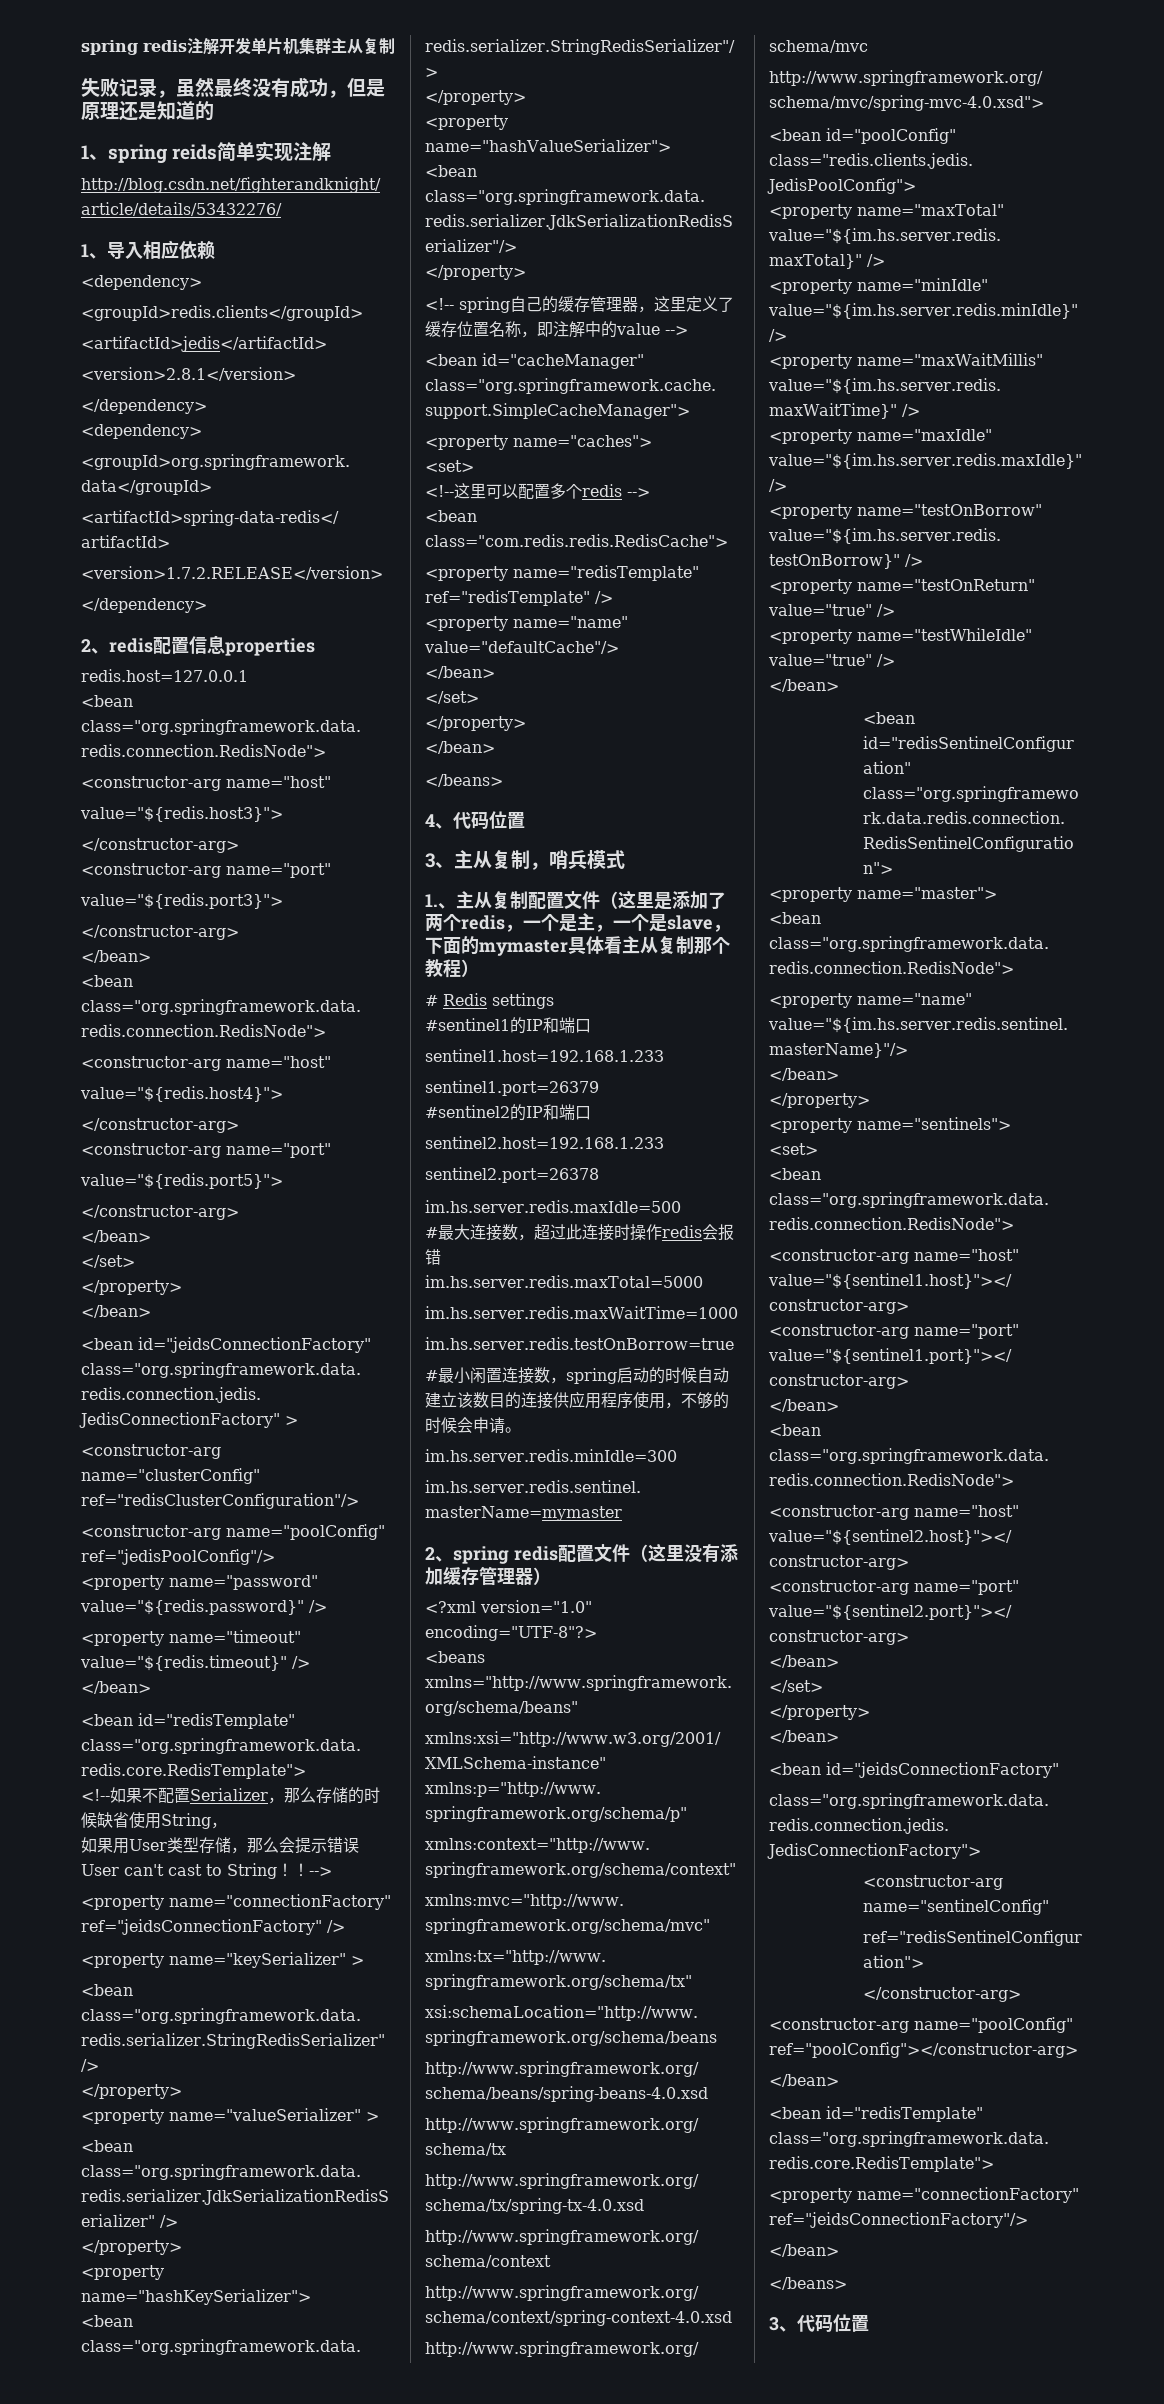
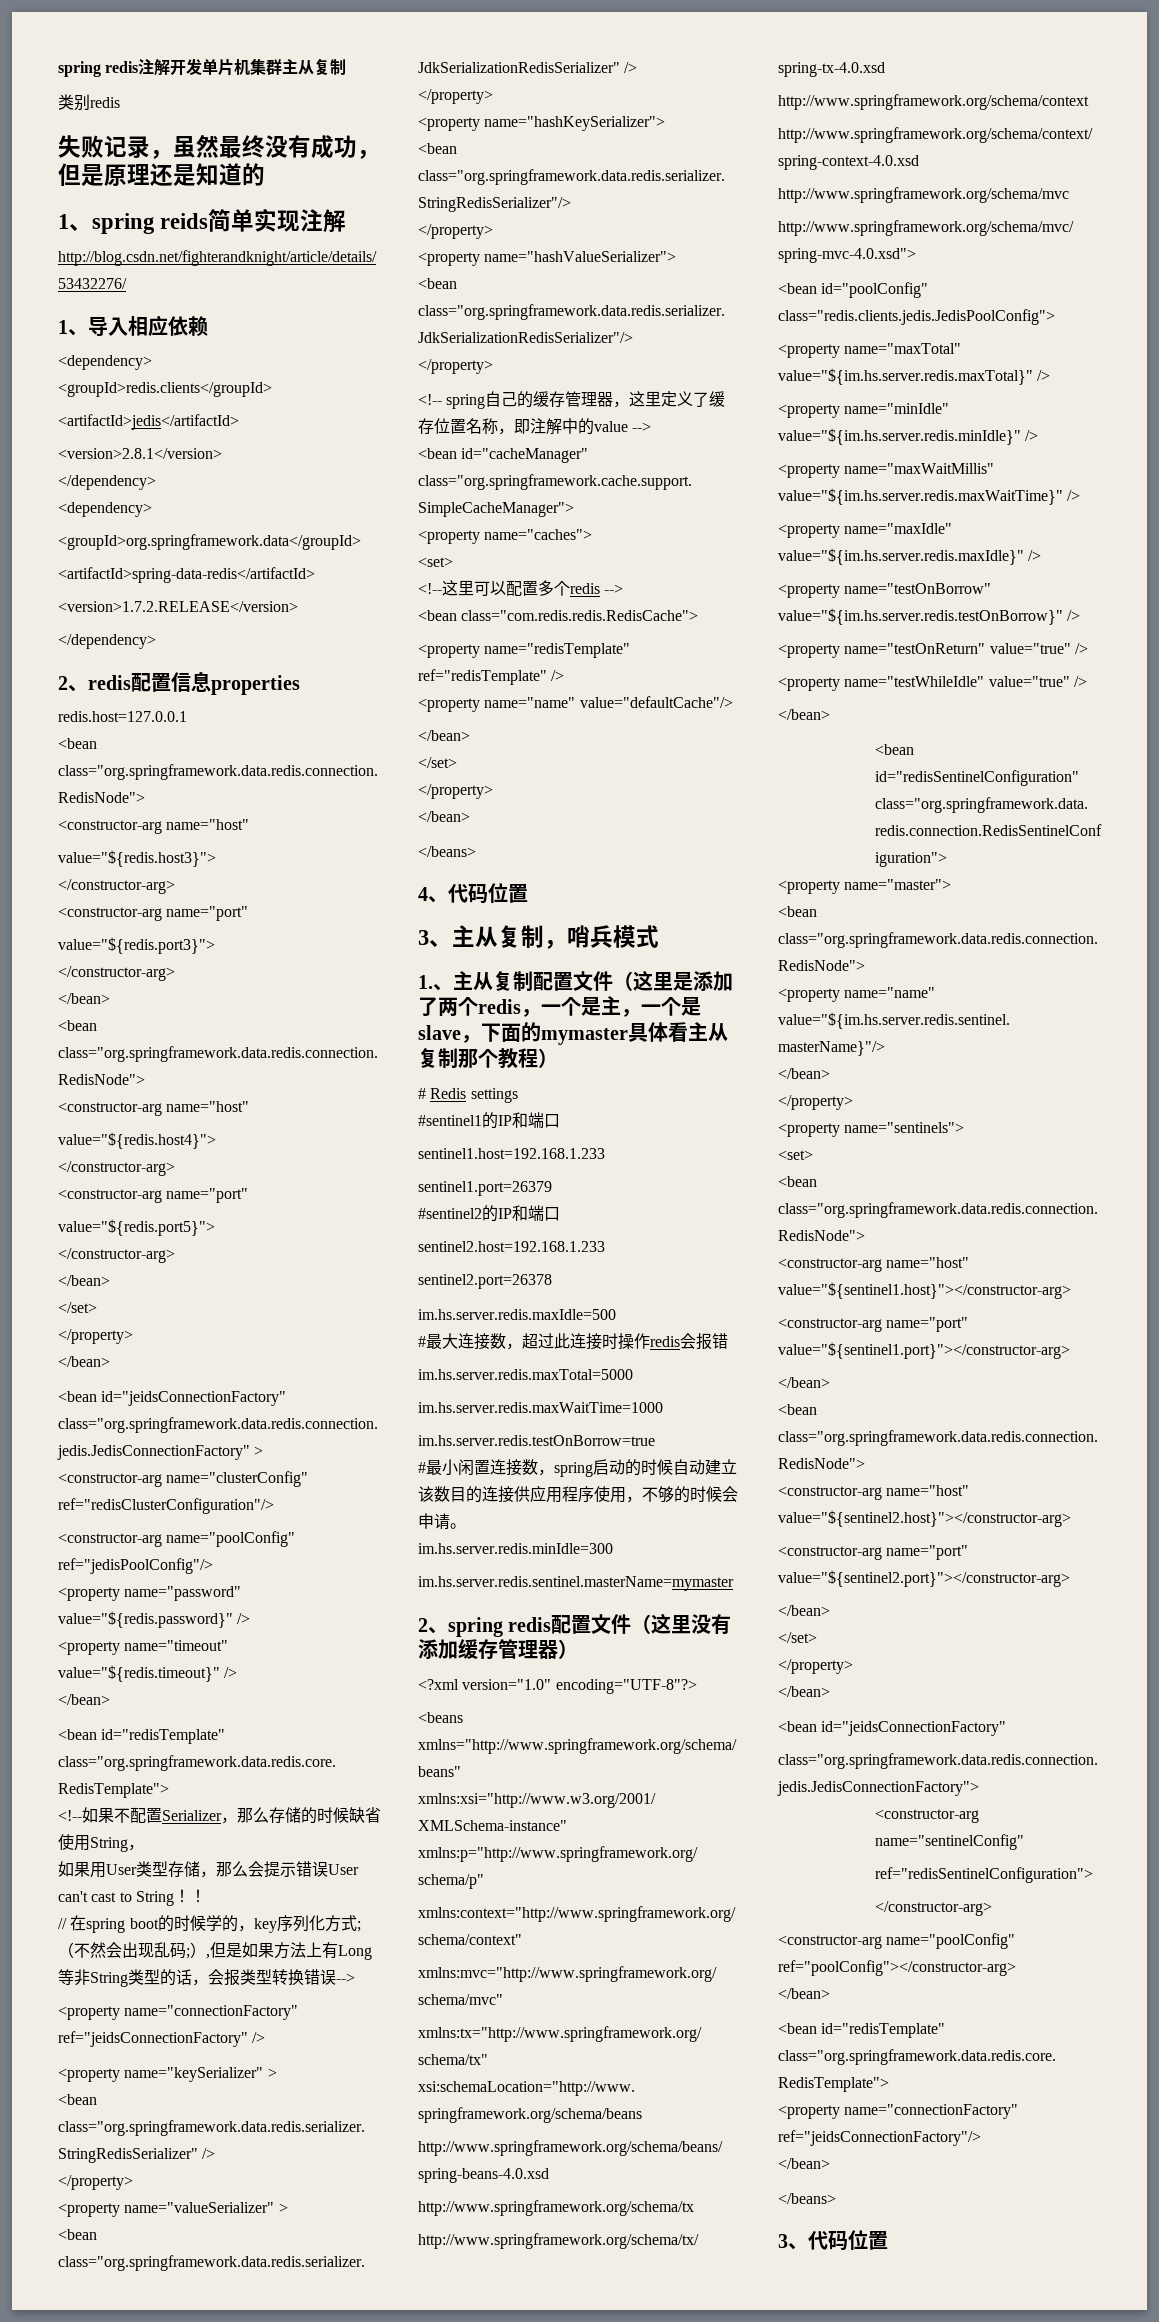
(395, 46) none -> [58,94,120,111] // 类别redis
(309, 1870) none -> [58,1915,361,1933] [58,1942,372,1960] [58,1969,336,1987] // // 在spring boot的时候学的，key序列化方式;（不然会出现乱码;）,但是如果方法上有Long等非String类型的话，会报类型转换错误

